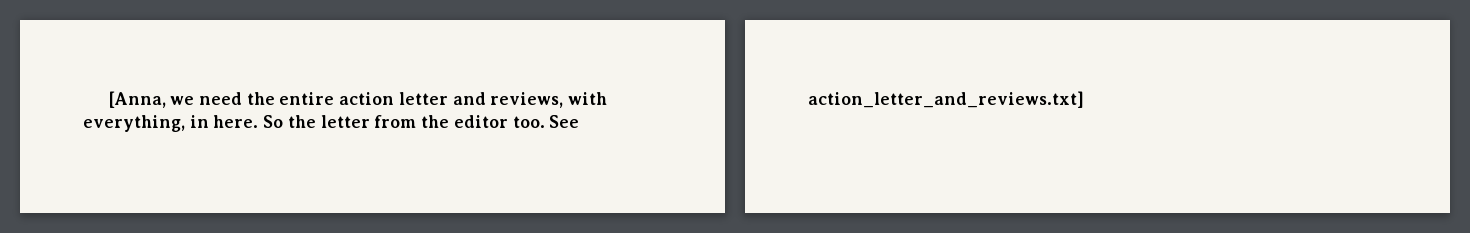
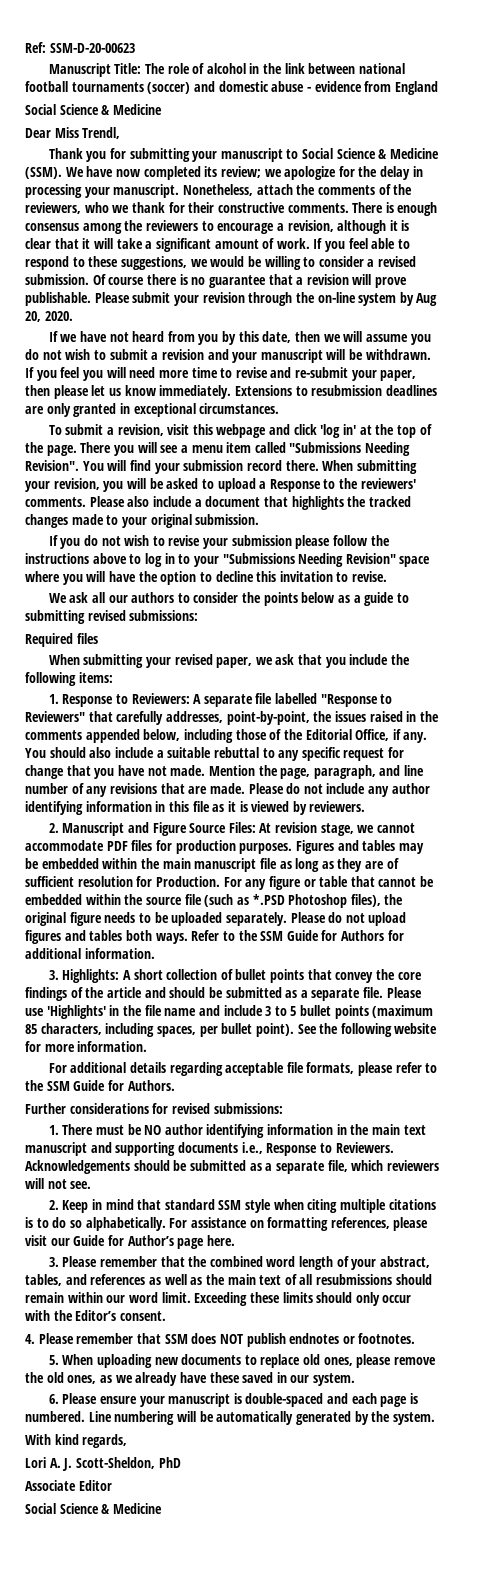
[107,91,608,108] [83,115,580,132] [808,91,1084,108] [Anna, we need the entire action letter and reviews, with everything, in here. So the letter from the editor too. See action_letter_and_reviews.txt] -> [25,42,135,53] [48,63,406,77] [25,81,438,95] [25,104,162,115] [25,127,121,139] [48,148,440,162] [25,166,423,180] [25,184,413,198] [25,202,438,216] [25,220,410,234] [25,238,411,252] [25,256,417,270] [25,274,408,288] [25,292,438,306] [25,311,73,322] [48,331,431,345] [25,349,431,363] [25,367,417,381] [25,385,437,399] [25,403,280,417] [48,424,432,438] [25,442,411,456] [25,460,417,474] [25,478,416,492] [25,496,411,510] [25,514,260,528] [48,535,390,549] [25,553,431,567] [25,571,388,585] [48,592,409,606] [25,610,199,624] [25,633,98,647] [48,654,411,668] [25,672,113,686] [48,693,393,707] [25,711,439,725] [25,729,428,743] [25,747,405,761] [25,765,425,779] [25,783,430,797] [25,801,366,815] [48,822,416,836] [25,840,424,854] [25,858,399,872] [25,876,435,890] [25,894,404,908] [25,912,407,926] [25,930,404,944] [25,948,155,959] [48,969,422,983] [25,987,422,1001] [25,1005,434,1019] [25,1023,438,1037] [25,1041,148,1052] [48,1062,438,1076] [25,1080,175,1091] [25,1103,283,1114] [48,1124,426,1138] [25,1142,394,1156] [25,1160,439,1174] [25,1178,92,1189] [48,1199,436,1213] [25,1217,429,1231] [25,1235,235,1249] [48,1256,431,1270] [25,1274,432,1286] [25,1292,412,1306] [25,1310,166,1321] [25,1333,416,1347] [48,1354,437,1368] [25,1372,356,1386] [48,1393,419,1407] [25,1411,435,1425] [25,1434,128,1448] [25,1457,181,1471] [25,1480,112,1491] [25,1503,162,1514] Ref: SSM-D-20-00623 // Manuscript Title: The role of alcohol in the link between national football tournaments (soccer) and domestic abuse - evidence from England // Social Science & Medicine // Dear Miss Trendl, // Thank you for submitting your manuscript to Social Science & Medicine (SSM). We have now completed its review; we apologize for the delay in processing your manuscript. Nonetheless, attach the comments of the reviewers, who we thank for their constructive comments. There is enough consensus among the reviewers to encourage a revision, although it is clear that it will take a significant amount of work. If you feel able to respond to these suggestions, we would be willing to consider a revised submission. Of course there is no guarantee that a revision will prove publishable. Please submit your revision through the on-line system by Aug 20, 2020. // If we have not heard from you by this date, then we will assume you do not wish to submit a revision and your manuscript will be withdrawn. If you feel you will need more time to revise and re-submit your paper, then please let us know immediately. Extensions to resubmission deadlines are only granted in exceptional circumstances. // To submit a revision, visit this webpage and click 'log in' at the top of the page. There you will see a menu item called "Submissions Needing Revision". You will find your submission record there. When submitting your revision, you will be asked to upload a Response to the reviewers' comments. Please also include a document that highlights the tracked changes made to your original submission. // If you do not wish to revise your submission please follow the instructions above to log in to your "Submissions Needing Revision" space where you will have the option to decline this invitation to revise. // We ask all our authors to consider the points below as a guide to submitting revised submissions: // Required files // When submitting your revised paper, we ask that you include the following items: // 1. Response to Reviewers: A separate file labelled "Response to Reviewers" that carefully addresses, point-by-point, the issues raised in the comments appended below, including those of the Editorial Office, if any. You should also include a suitable rebuttal to any specific request for change that you have not made. Mention the page, paragraph, and line number of any revisions that are made. Please do not include any author identifying information in this file as it is viewed by reviewers. // 2. Manuscript and Figure Source Files: At revision stage, we cannot accommodate PDF files for production purposes. Figures and tables may be embedded within the main manuscript file as long as they are of sufficient resolution for Production. For any figure or table that cannot be embedded within the source file (such as *.PSD Photoshop files), the original figure needs to be uploaded separately. Please do not upload figures and tables both ways. Refer to the SSM Guide for Authors for additional information. // 3. Highlights: A short collection of bullet points that convey the core findings of the article and should be submitted as a separate file. Please use 'Highlights' in the file name and include 3 to 5 bullet points (maximum 85 characters, including spaces, per bullet point). See the following website for more information. // For additional details regarding acceptable file formats, please refer to the SSM Guide for Authors. // Further considerations for revised submissions: // 1. There must be NO author identifying information in the main text manuscript and supporting documents i.e., Response to Reviewers. Acknowledgements should be submitted as a separate file, which reviewers will not see. // 2. Keep in mind that standard SSM style when citing multiple citations is to do so alphabetically. For assistance on formatting references, please visit our Guide for Author’s page here. // 3. Please remember that the combined word length of your abstract, tables, and references as well as the main text of all resubmissions should remain within our word limit. Exceeding these limits should only occur with the Editor’s consent. // 4. Please remember that SSM does NOT publish endnotes or footnotes. // 5. When uploading new documents to replace old ones, please remove the old ones, as we already have these saved in our system. // 6. Please ensure your manuscript is double-spaced and each page is numbered. Line numbering will be automatically generated by the system. // With kind regards, // Lori A. J. Scott-Sheldon, PhD // Associate Editor // Social Science & Medicine

